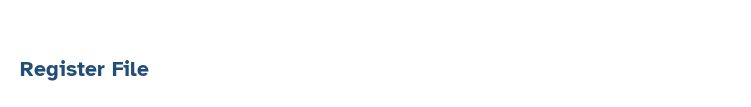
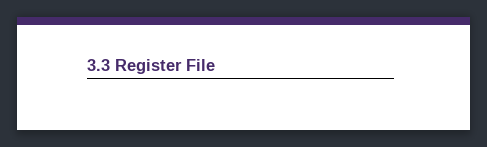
(20, 70) none -> [87,59,110,71] 3.3

